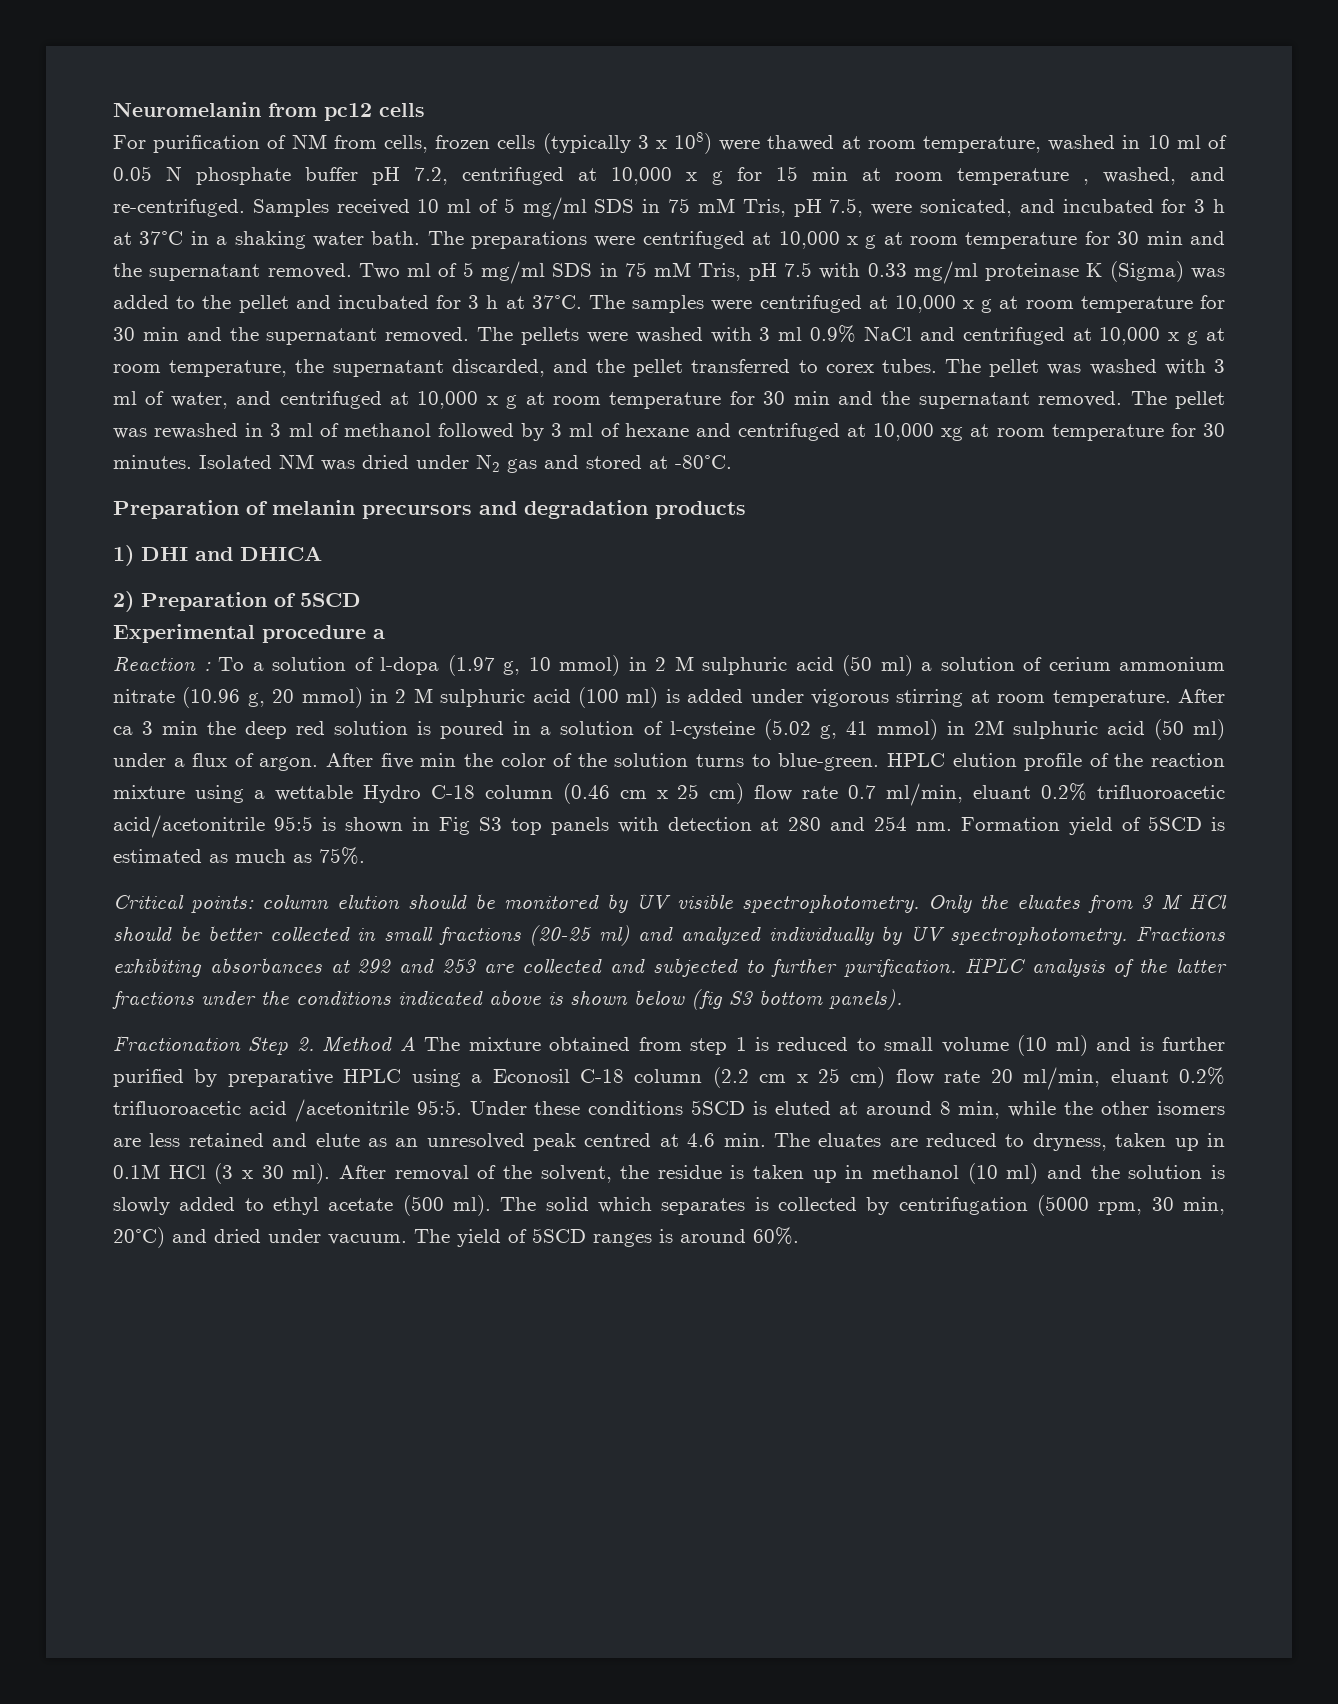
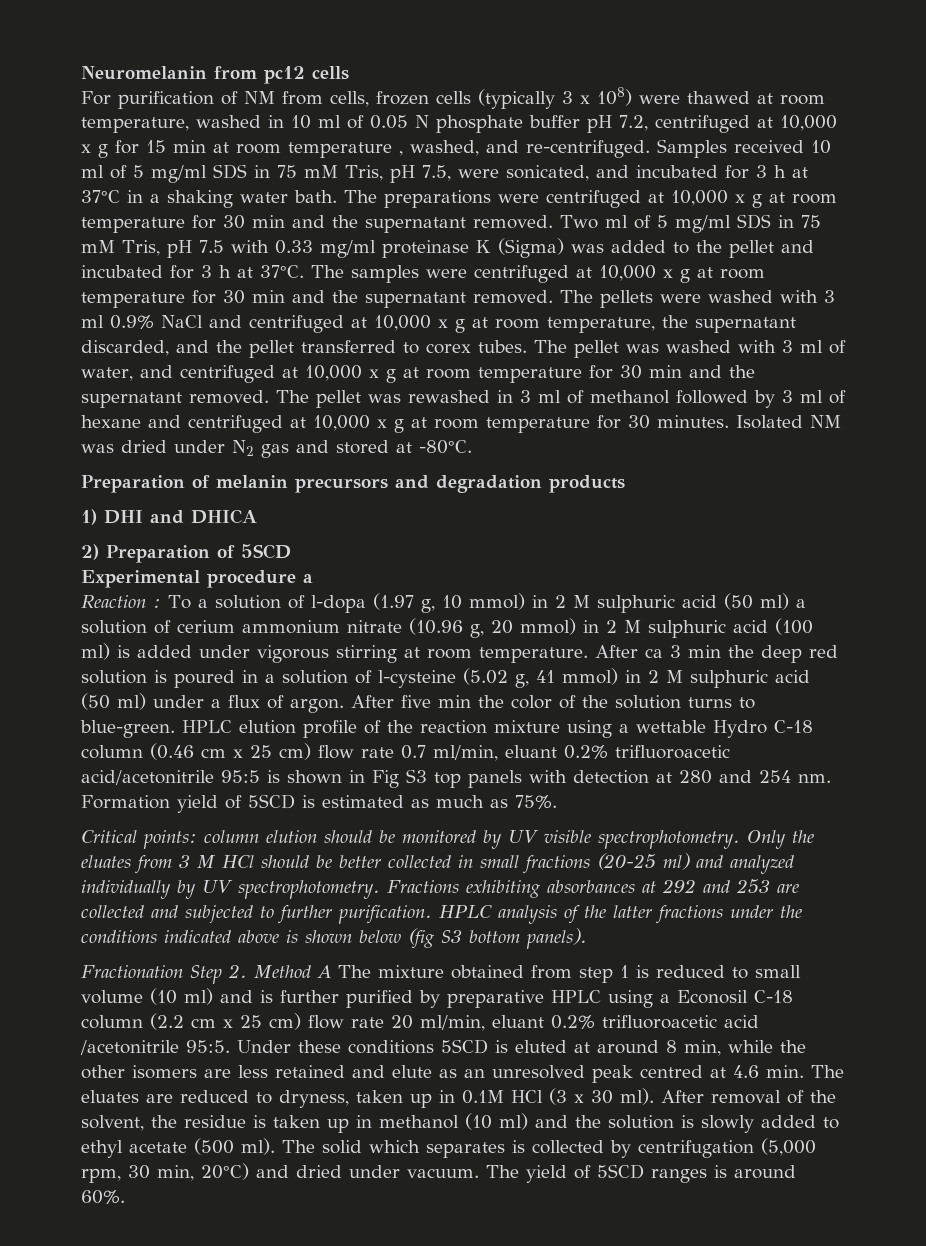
[941,427,964,441] xg -> [377,419,404,433] x g
[973,720,1004,735] 2M -> [648,670,683,683] 2 M
[1037,1195,1090,1216] (5000 -> [761,1138,816,1156] (5,000

